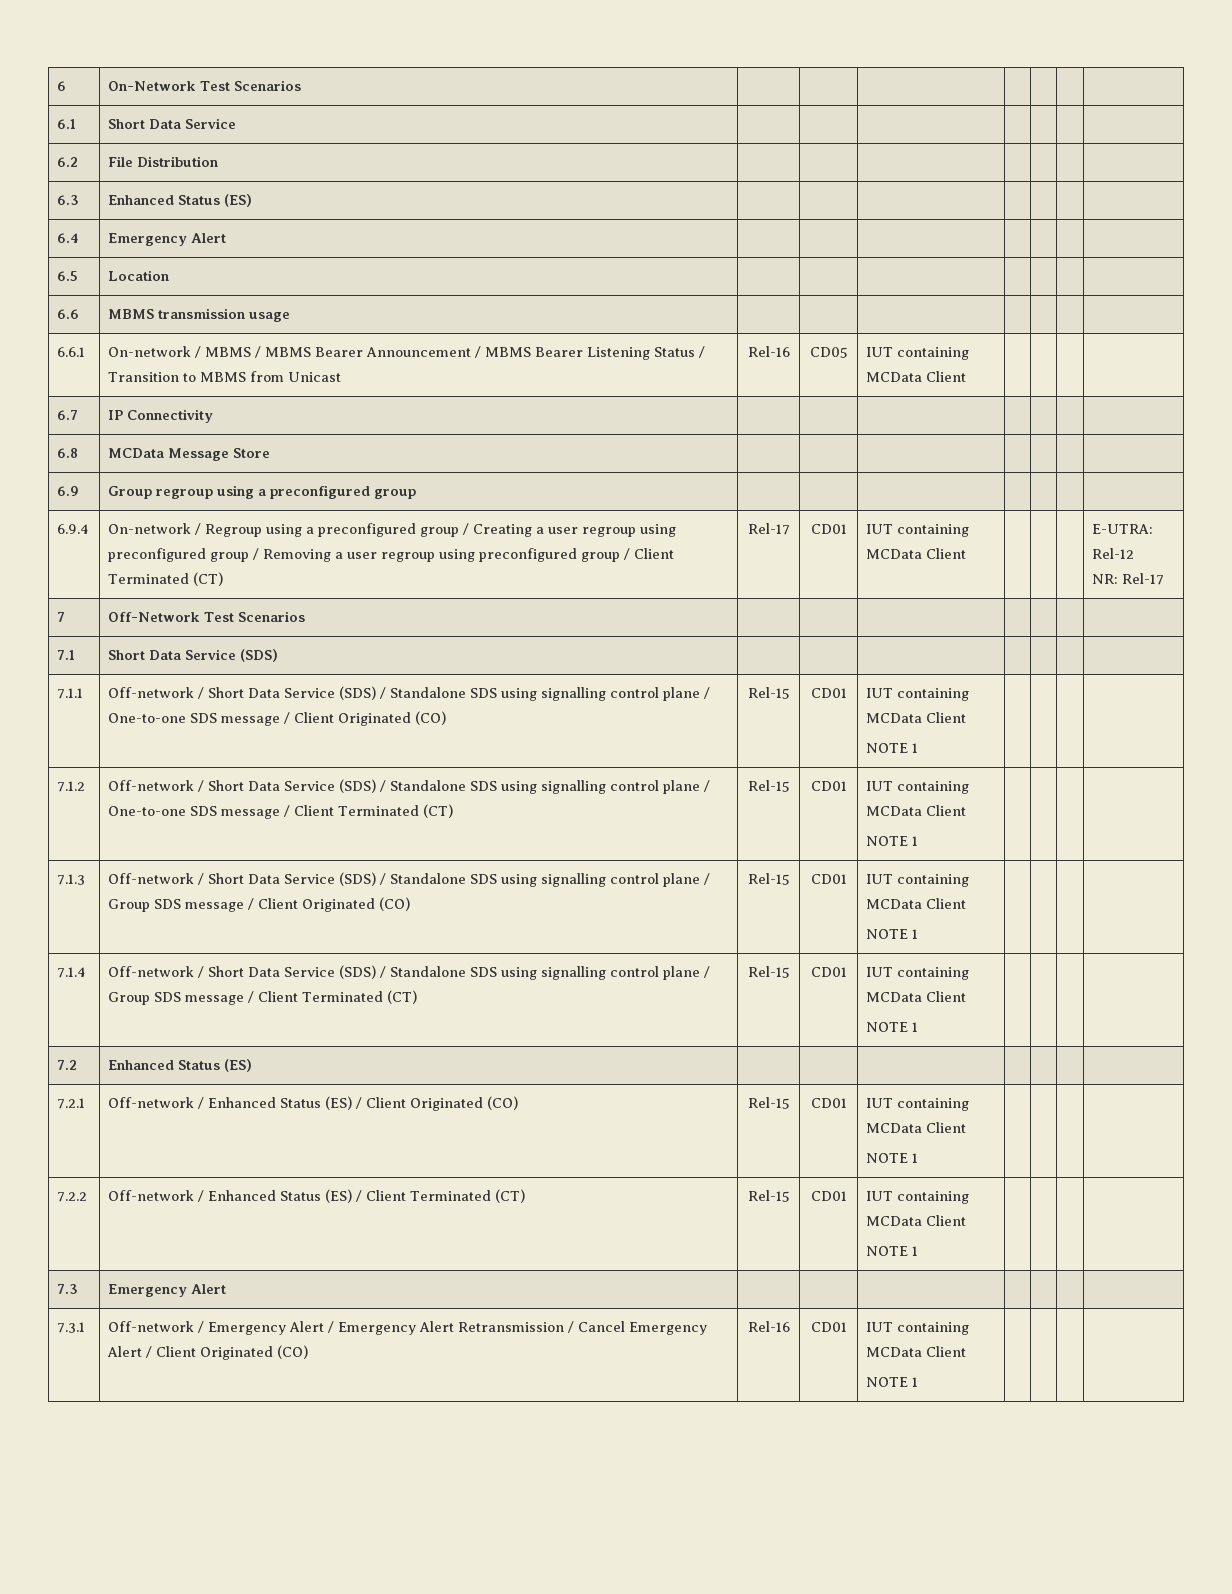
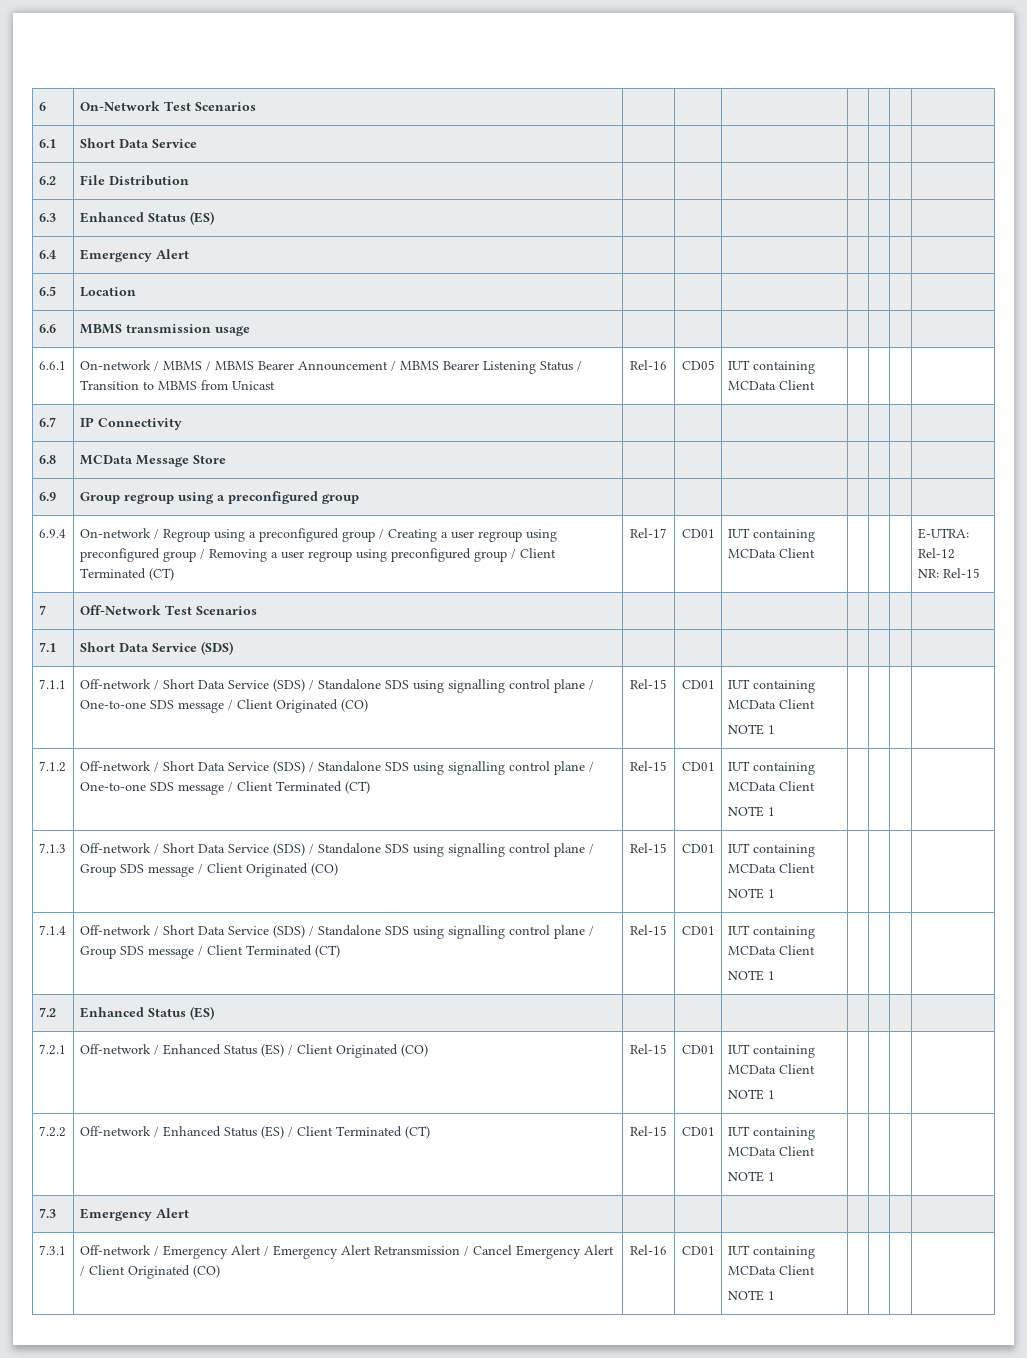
[1122,573,1165,585] Rel-17 -> [942,568,980,578] Rel-15

